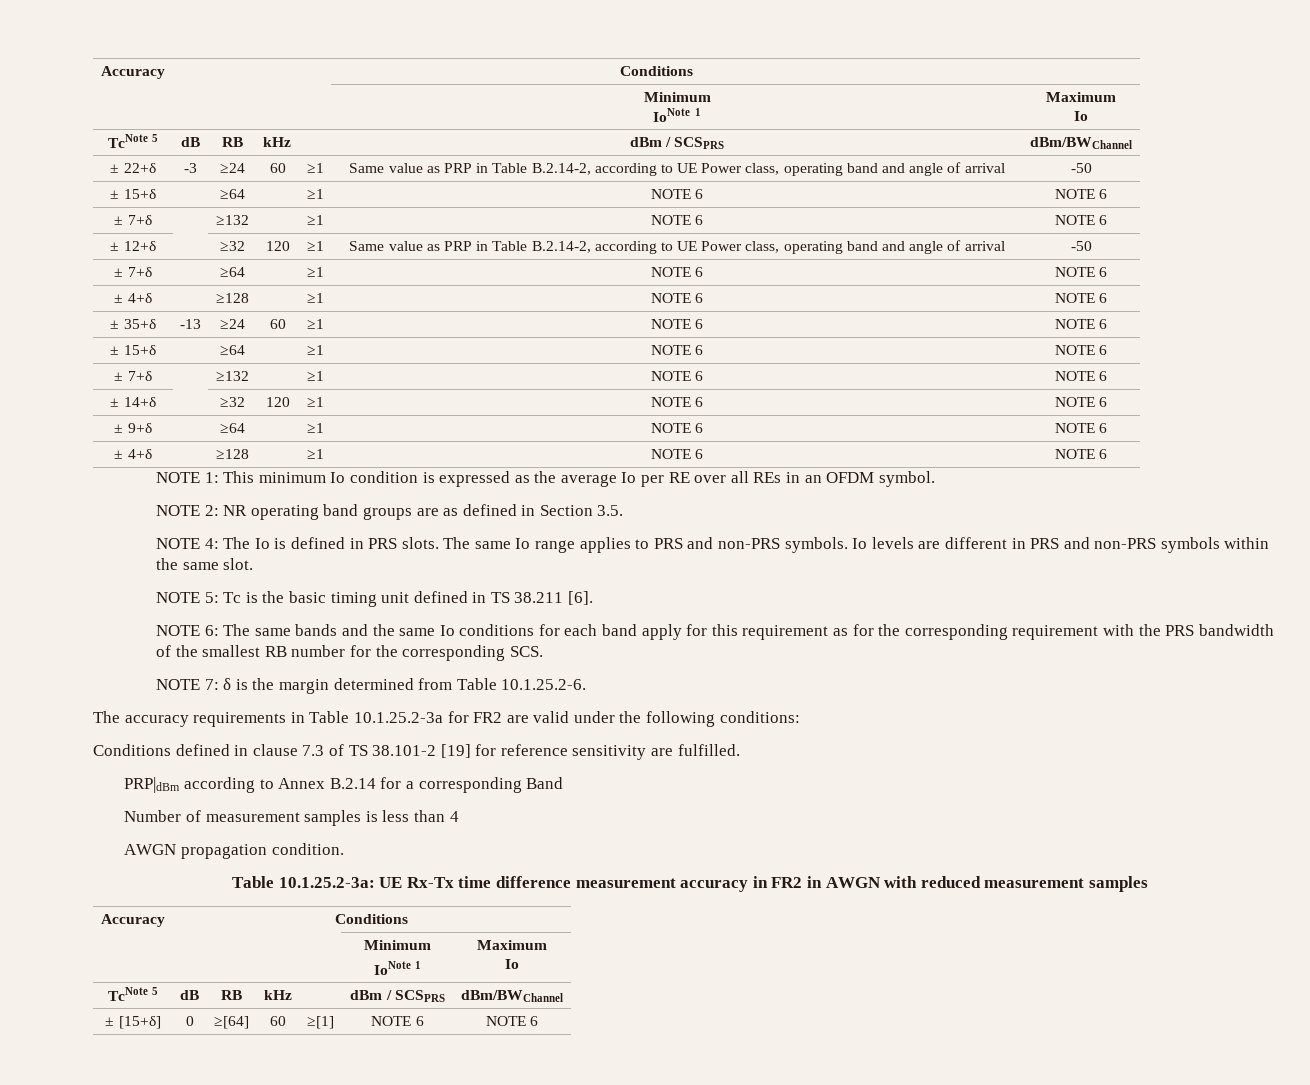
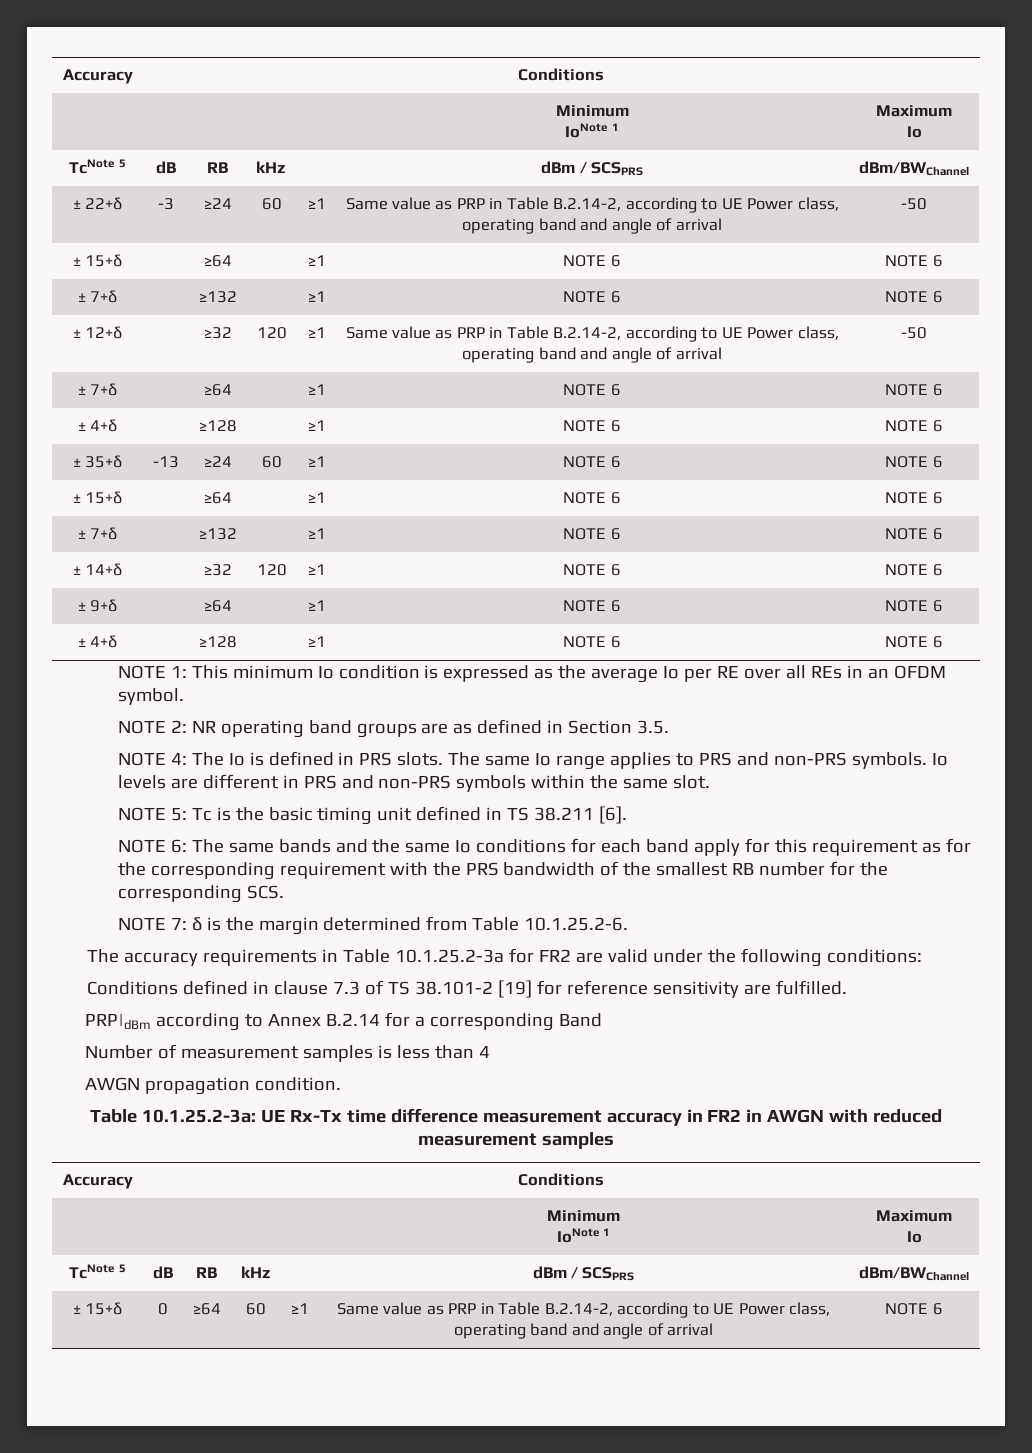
[118,1016,161,1029] [15+δ] -> [85,1302,123,1315] 15+δ
[214,1016,249,1029] [270,1016,286,1026] [307,1016,334,1029] [371,1016,424,1026] [485,1016,539,1026] ≥[64] | 60 | ≥[1] | NOTE 6 | NOTE 6 -> [192,1303,221,1315] [245,1303,266,1315] [290,1303,309,1314] [336,1302,831,1318] [453,1323,714,1339] [885,1303,943,1315] ≥64 | 60 | ≥1 | Same value as PRP in Table B.2.14-2, according to UE Power class, operating band and angle of arrival | NOTE 6

